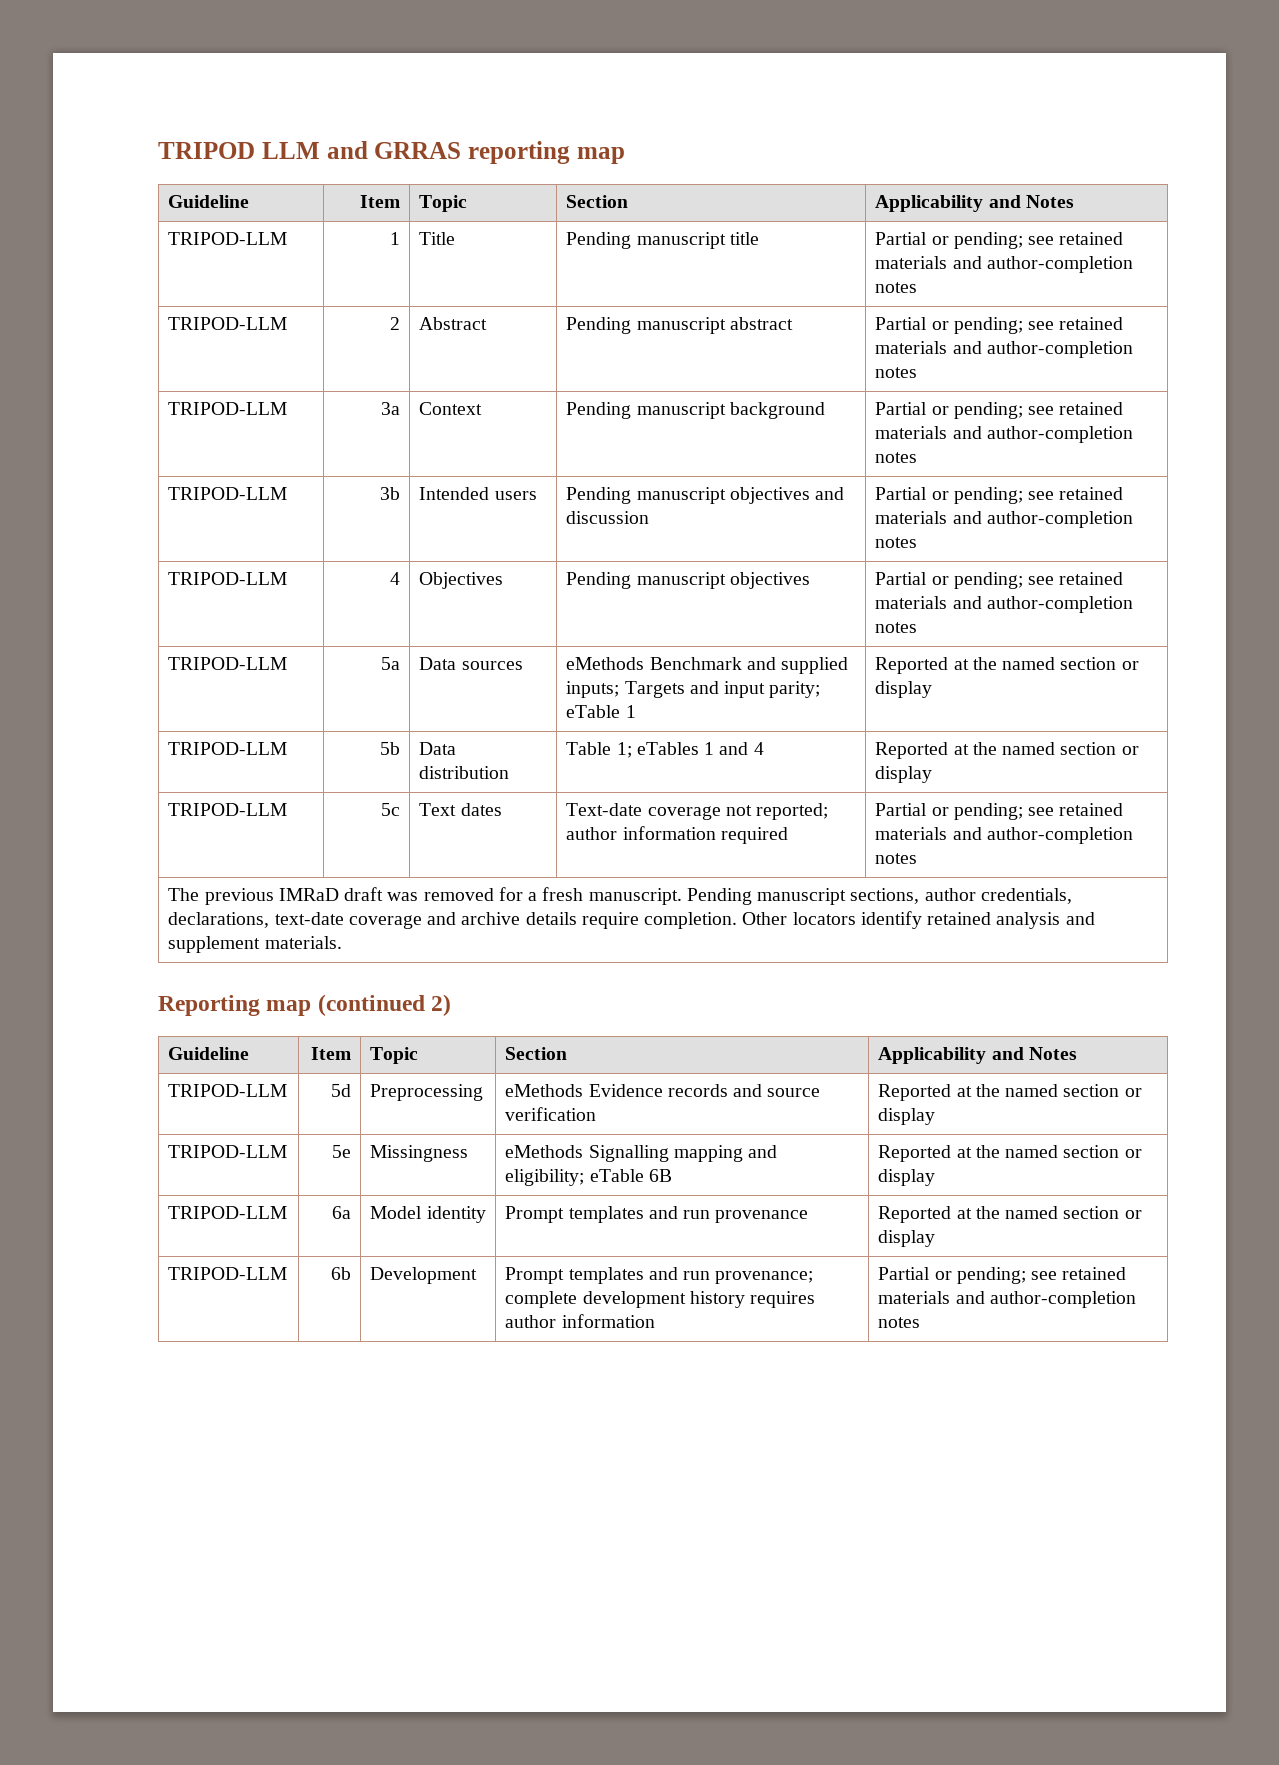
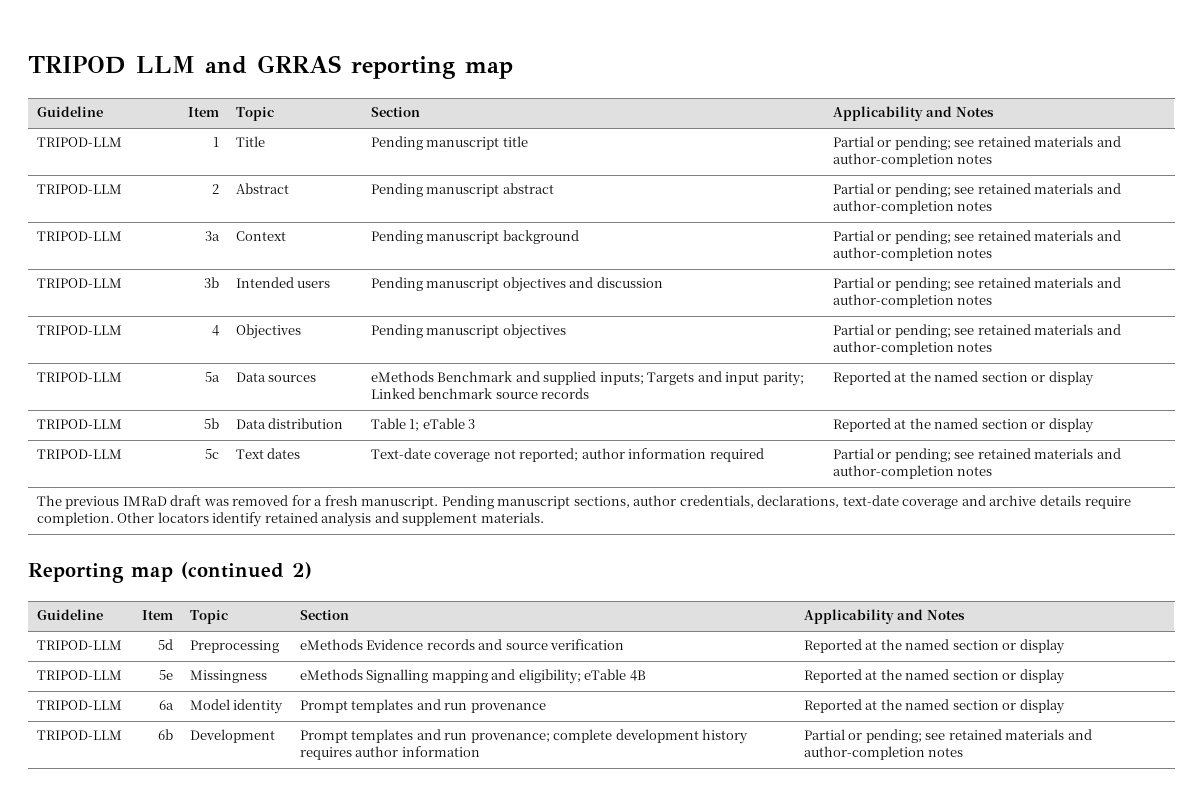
[566,705,636,718] eTable 1 -> [370,388,590,399] Linked benchmark source records
[636,742,764,755] eTables 1 and 4 -> [422,418,476,429] eTable 3
[648,1169,672,1182] 6B -> [629,670,646,681] 4B

